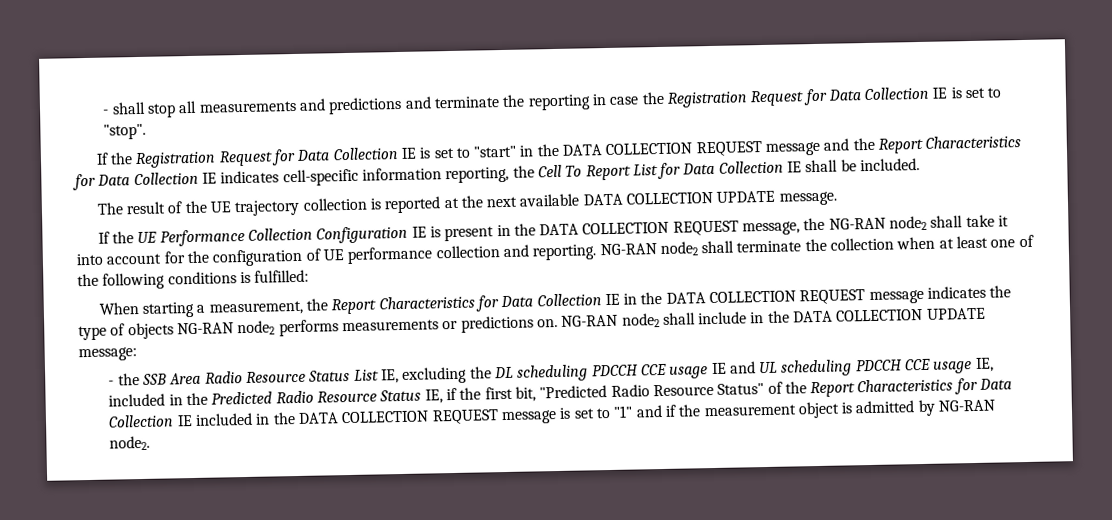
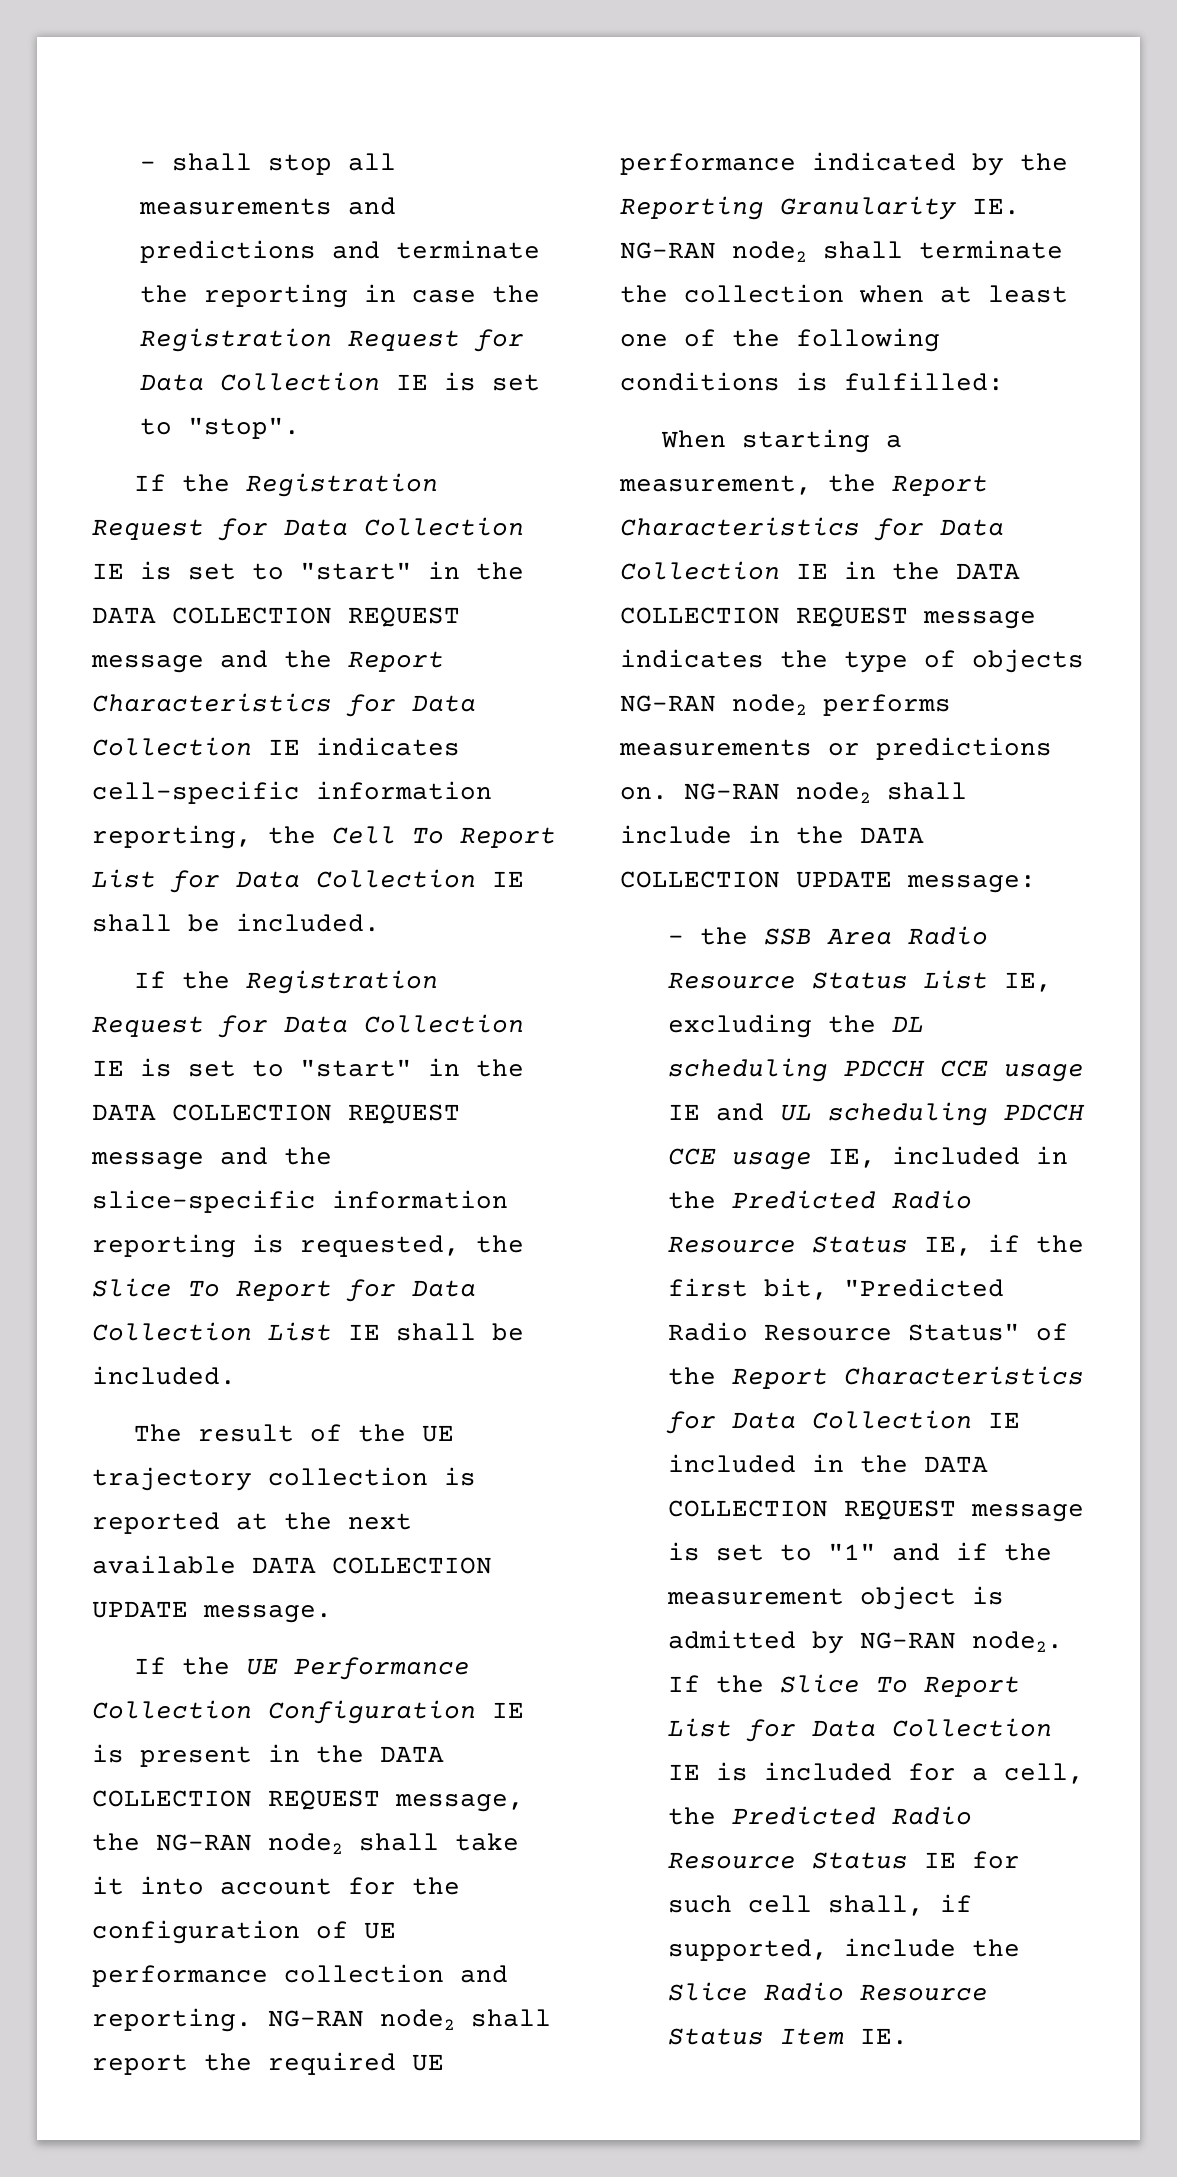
(921, 164) none -> [134,970,439,994] [92,1014,524,1038] [92,1058,524,1077] [92,1104,460,1124] [91,1147,332,1170] [92,1190,508,1213] [92,1234,524,1258] [92,1278,476,1302] [92,1322,524,1341] [92,1366,236,1385] // If the Registration Request for Data Collection IE is set to "start" in the DATA COLLECTION REQUEST message and the slice-specific information reporting is requested, the Slice To Report for Data Collection List IE shall be included.
(735, 247) none -> [92,2052,444,2075] [620,152,1068,176] [620,196,1020,220] [620,241,903,262] report the required UE performance indicated by the Reporting Granularity IE. NG-RAN node2 shall
(151, 443) none -> [668,1674,1021,1697] [668,1718,1053,1742] [668,1762,1085,1784] [668,1806,973,1825] [668,1851,1021,1869] [668,1894,973,1916] [668,1938,1021,1961] [668,1982,989,2001] [668,2028,909,2045] If the Slice To Report List for Data Collection IE is included for a cell, the Predicted Radio Resource Status IE for such cell shall, if supported, include the Slice Radio Resource Status Item IE.

